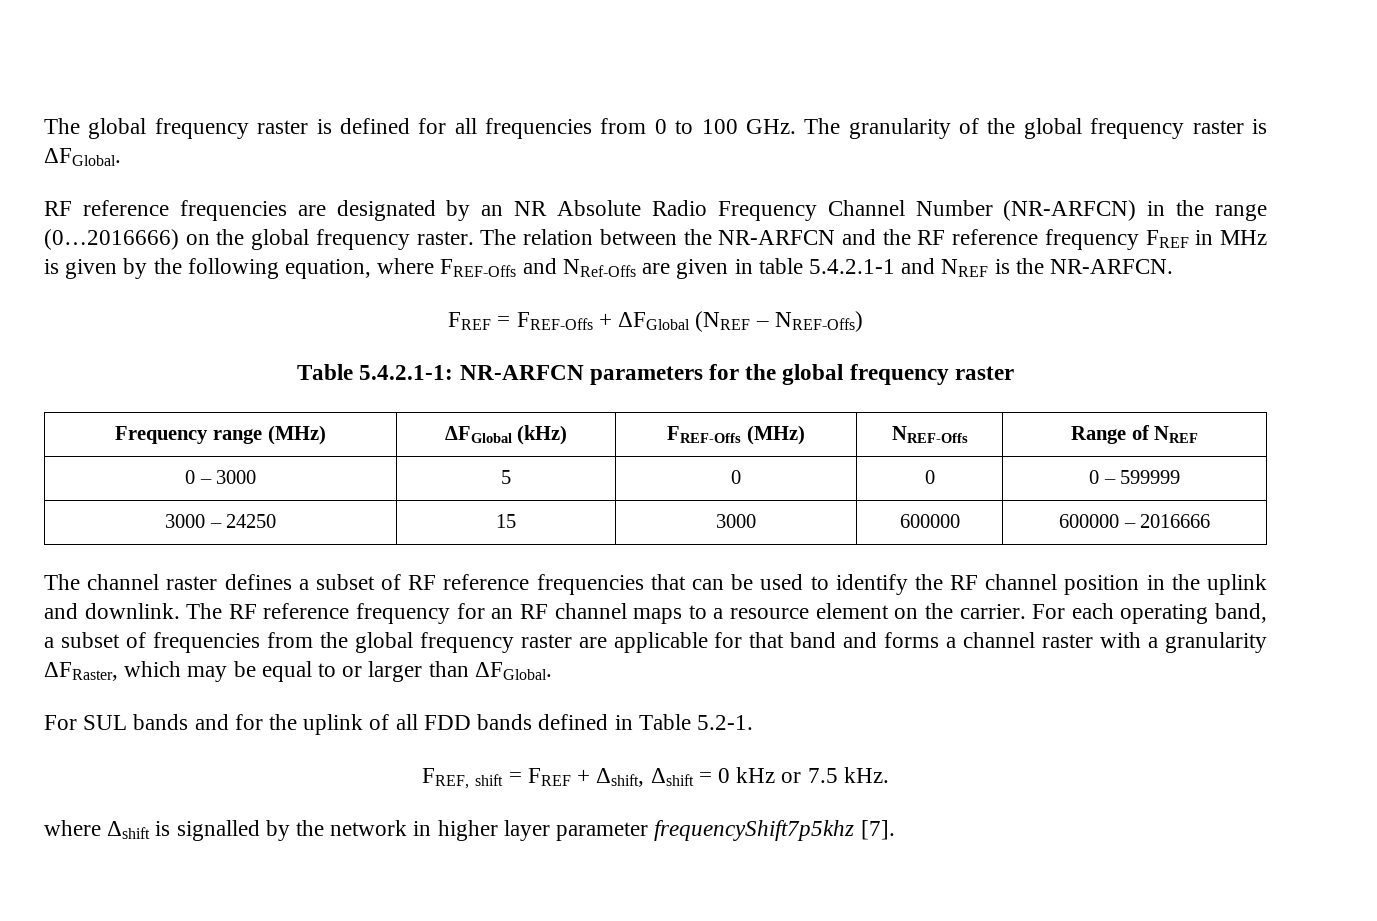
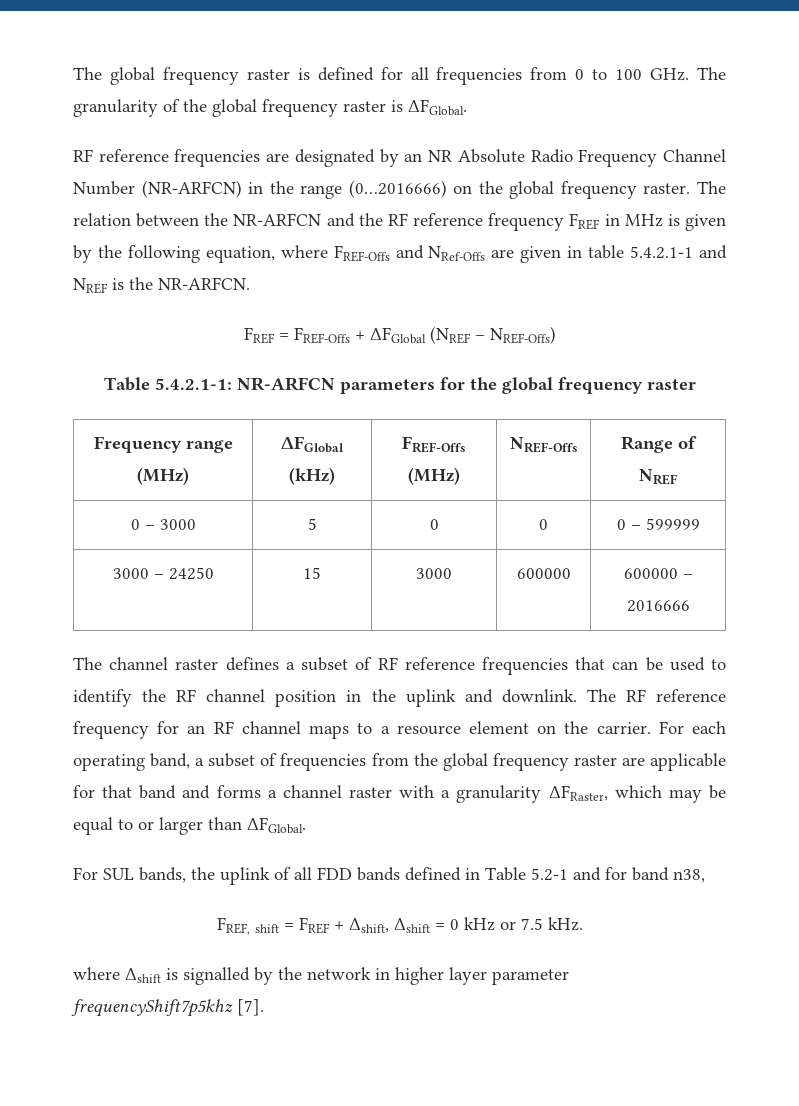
[133,714,263,730] bands and for -> [139,867,186,883] bands,
[696,715,753,730] 5.2-1. -> [531,867,705,883] 5.2-1 and for band n38,

